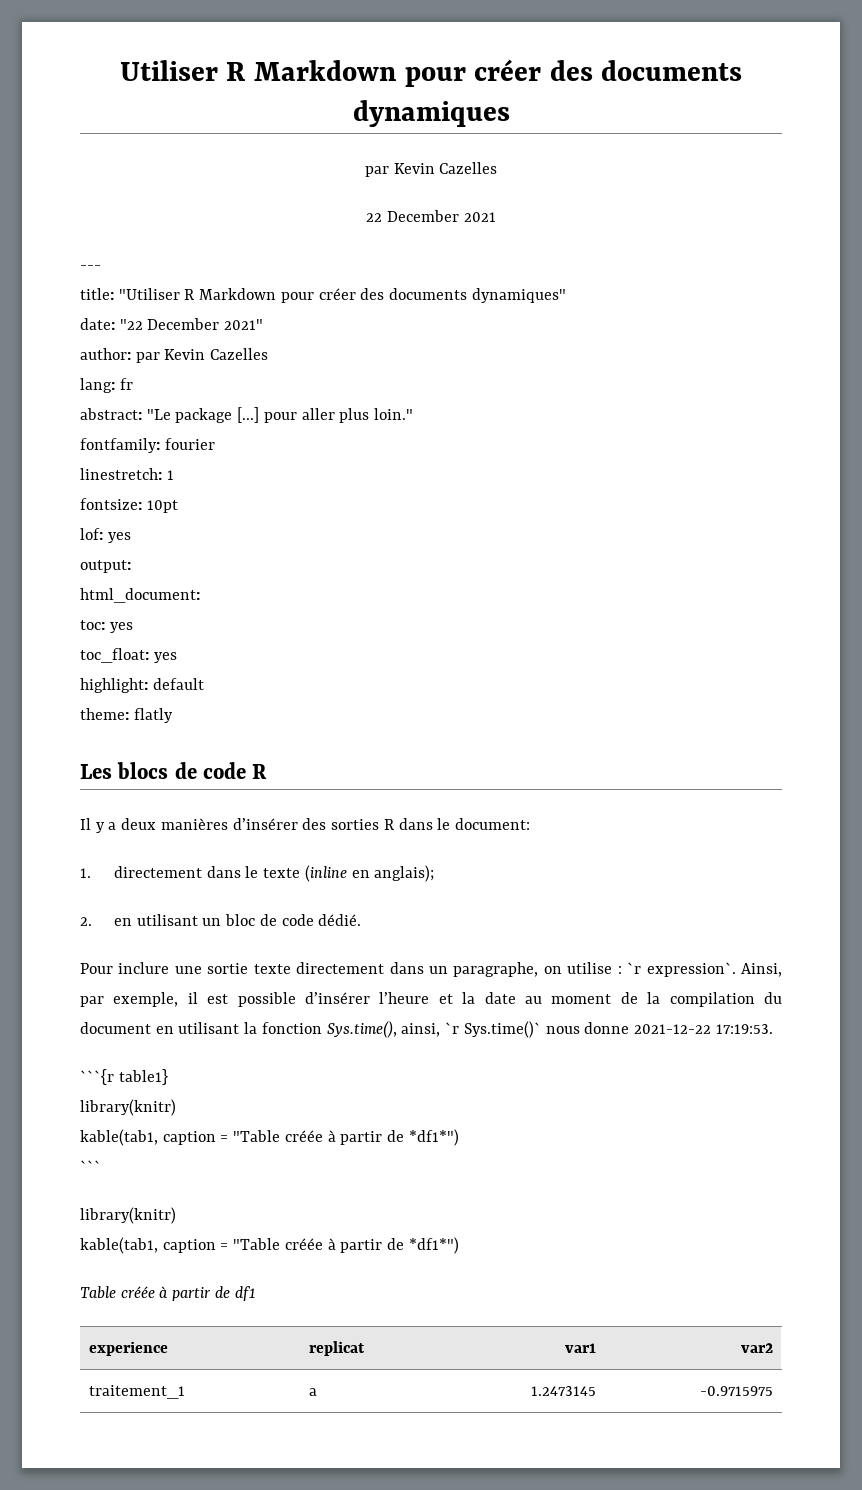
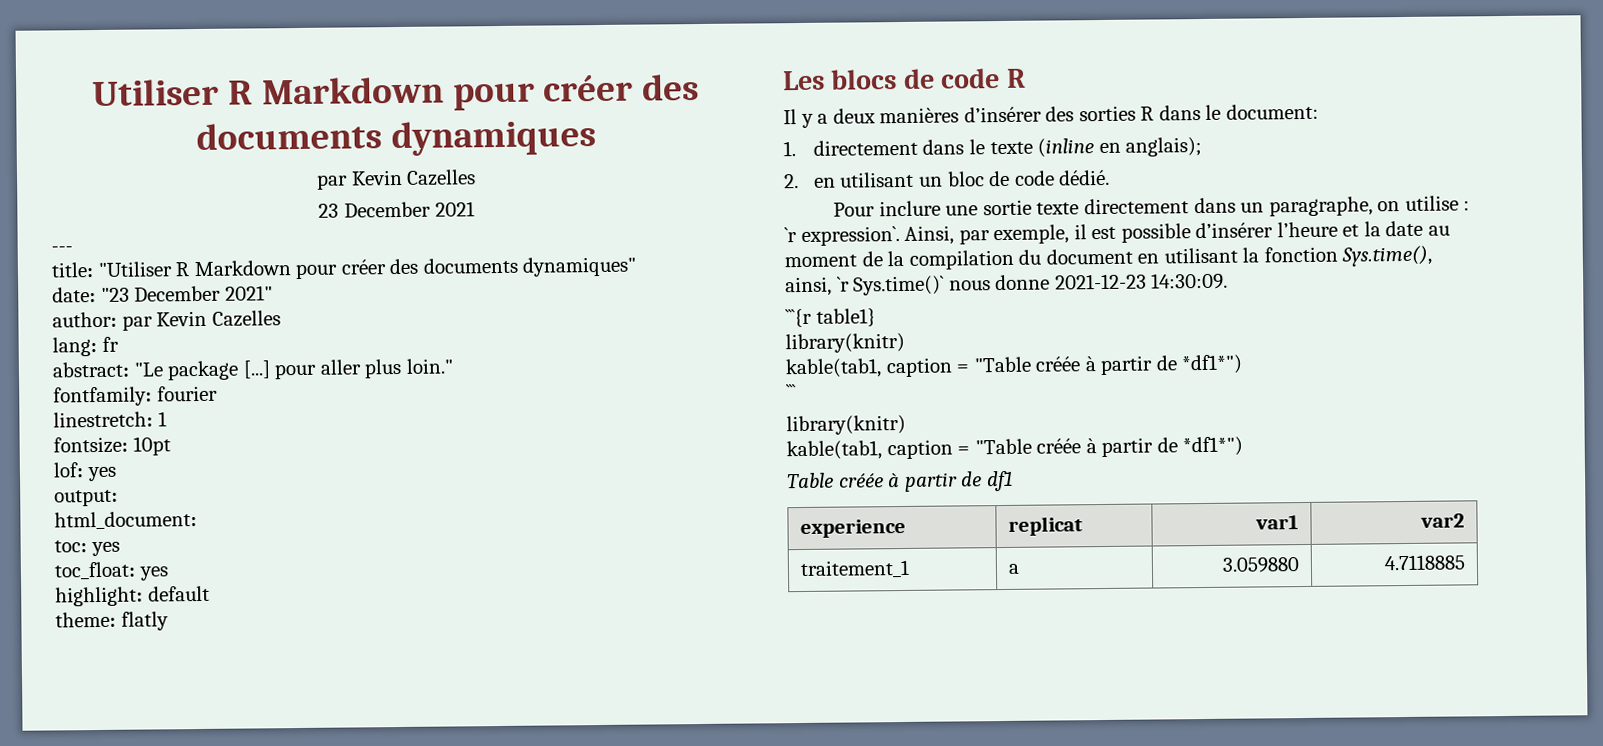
[366,213,383,222] 22 -> [318,203,340,218] 23
[119,319,143,330] "22 -> [100,287,130,302] "23
[633,1024,773,1034] 2021-12-22 17:19:53. -> [1054,272,1229,290] 2021-12-23 14:30:09.
[530,1386,596,1396] [699,1386,773,1396] 1.2473145 | -0.9715975 -> [1222,557,1301,573] [1384,554,1466,571] 3.059880 | 4.7118885

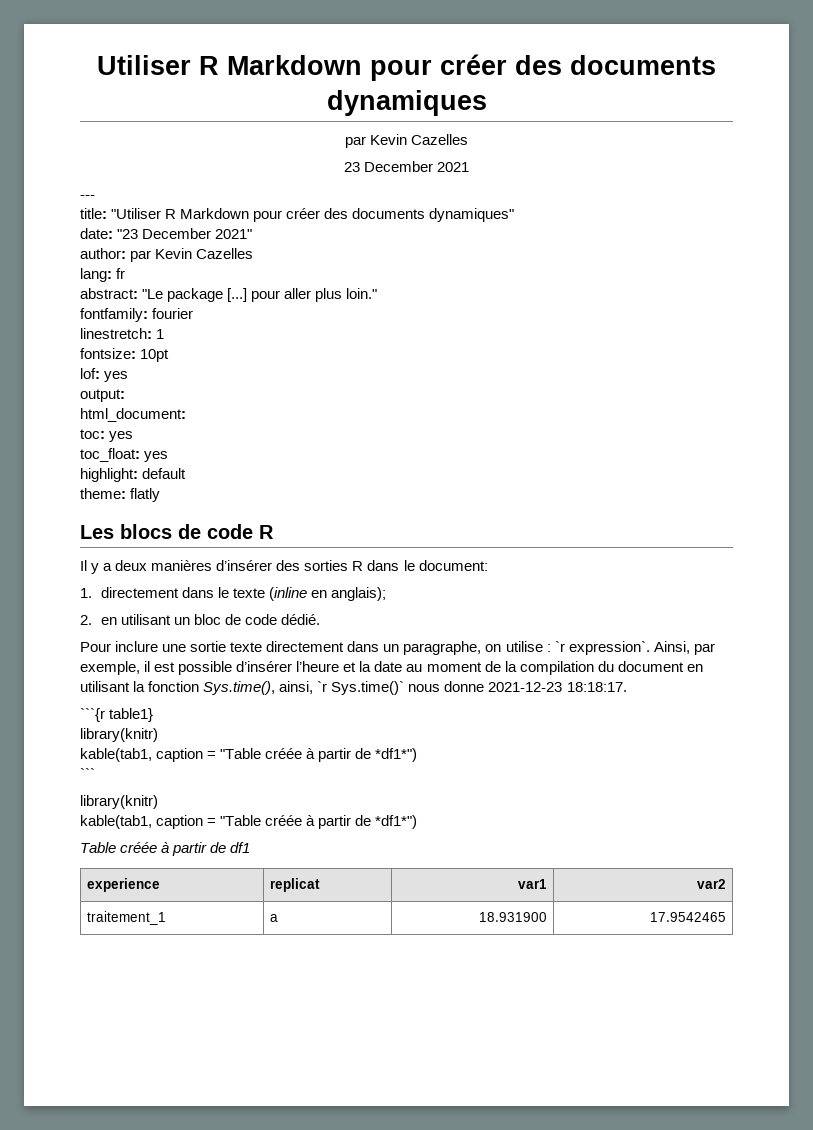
[1151,272,1229,290] 14:30:09. -> [566,682,627,692] 18:18:17.
[1222,557,1301,573] [1384,554,1466,571] 3.059880 | 4.7118885 -> [478,912,547,922] [649,912,726,922] 18.931900 | 17.9542465

